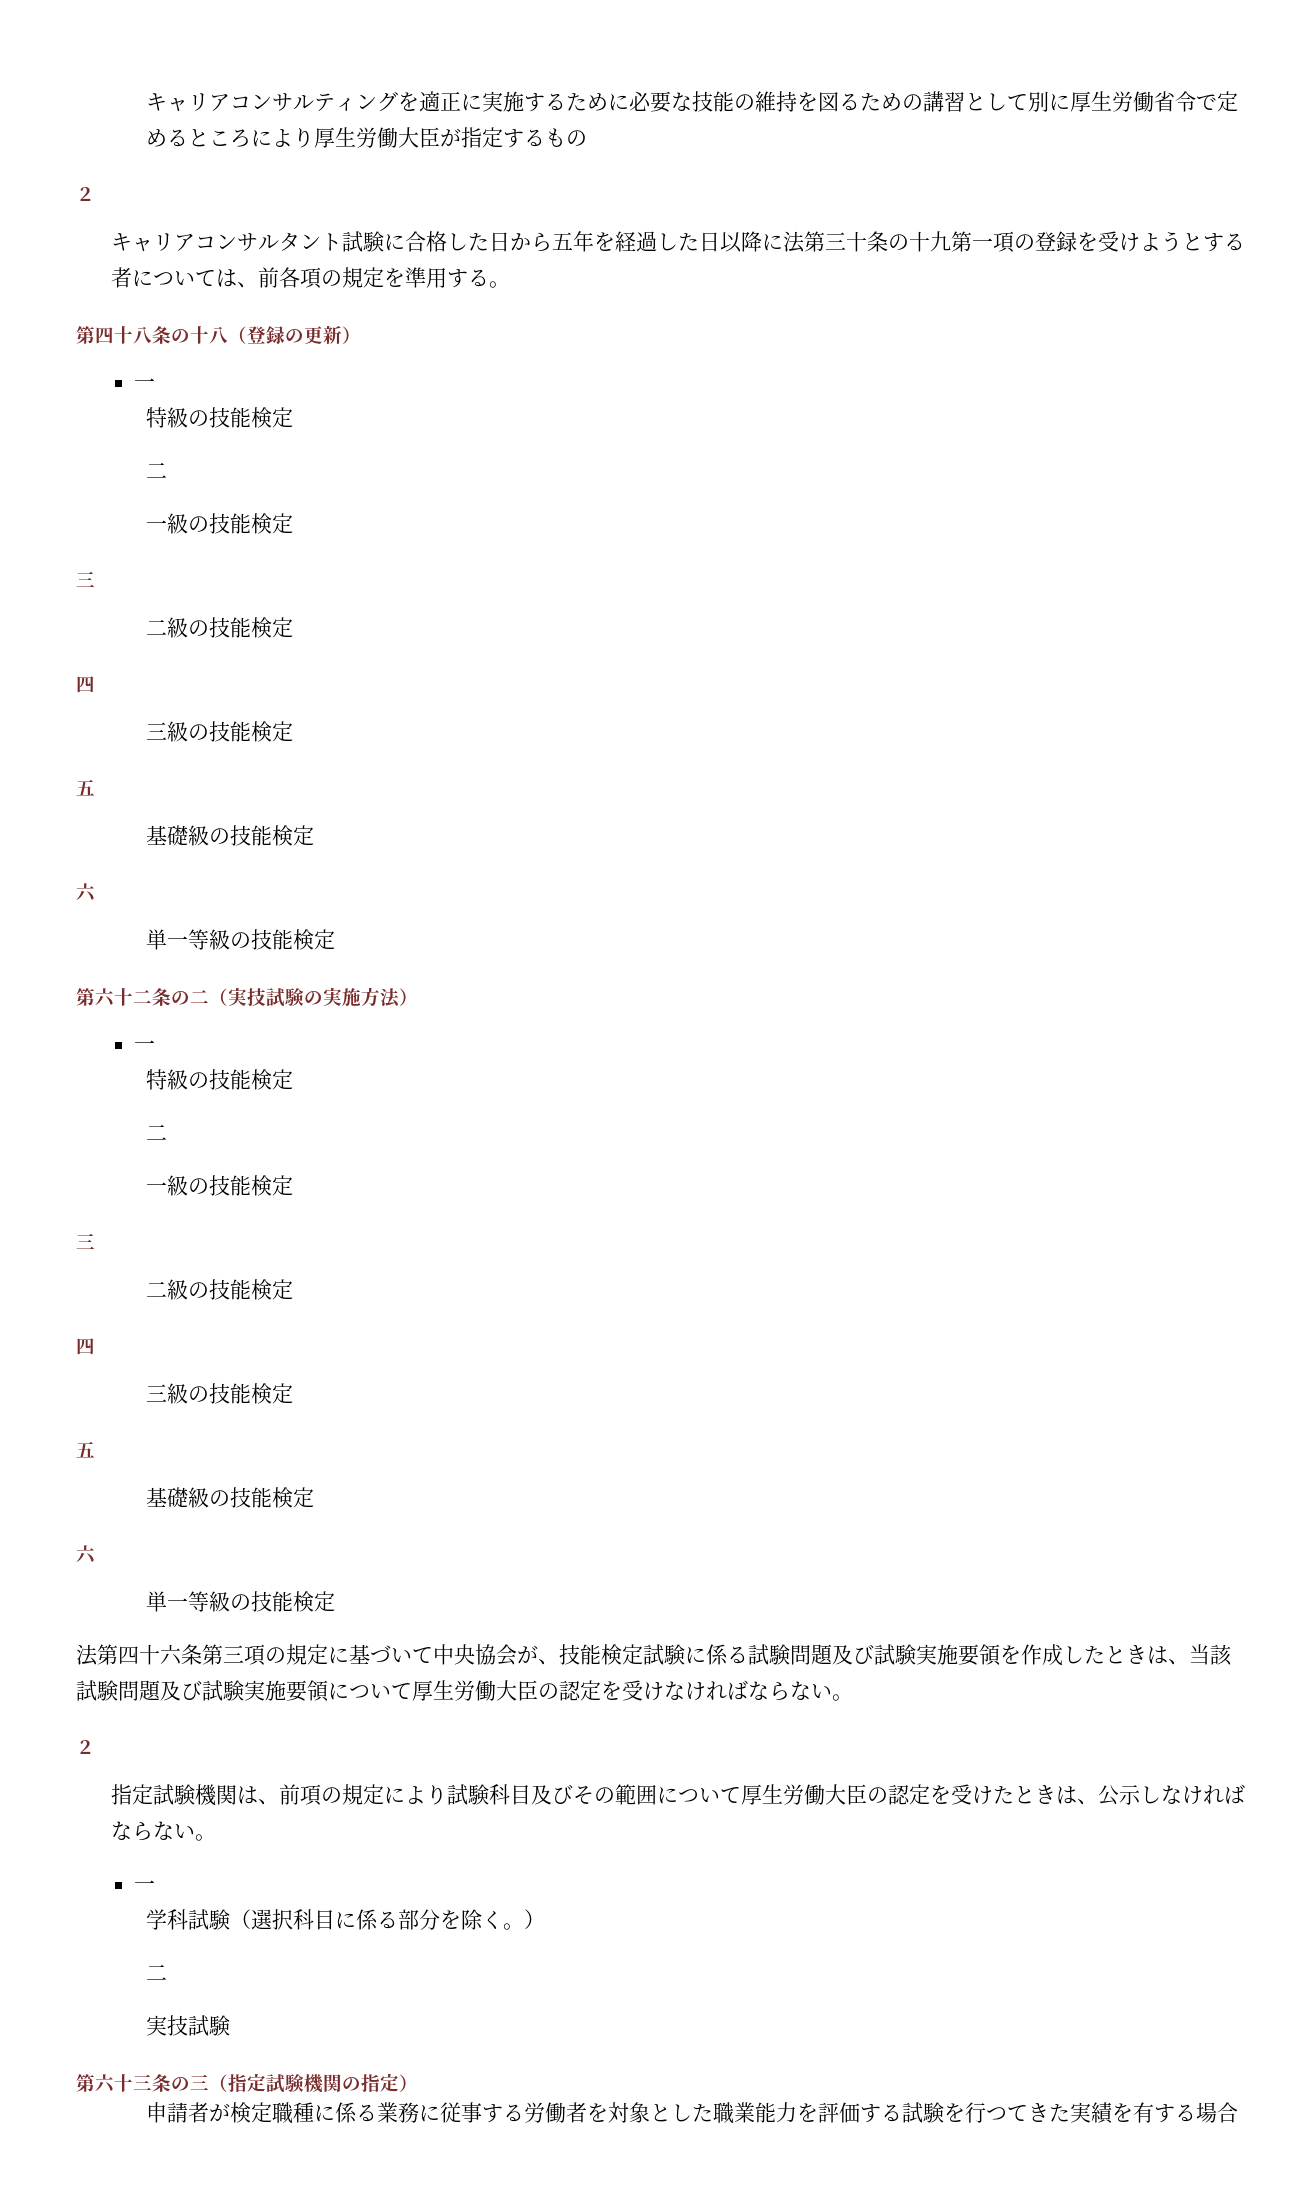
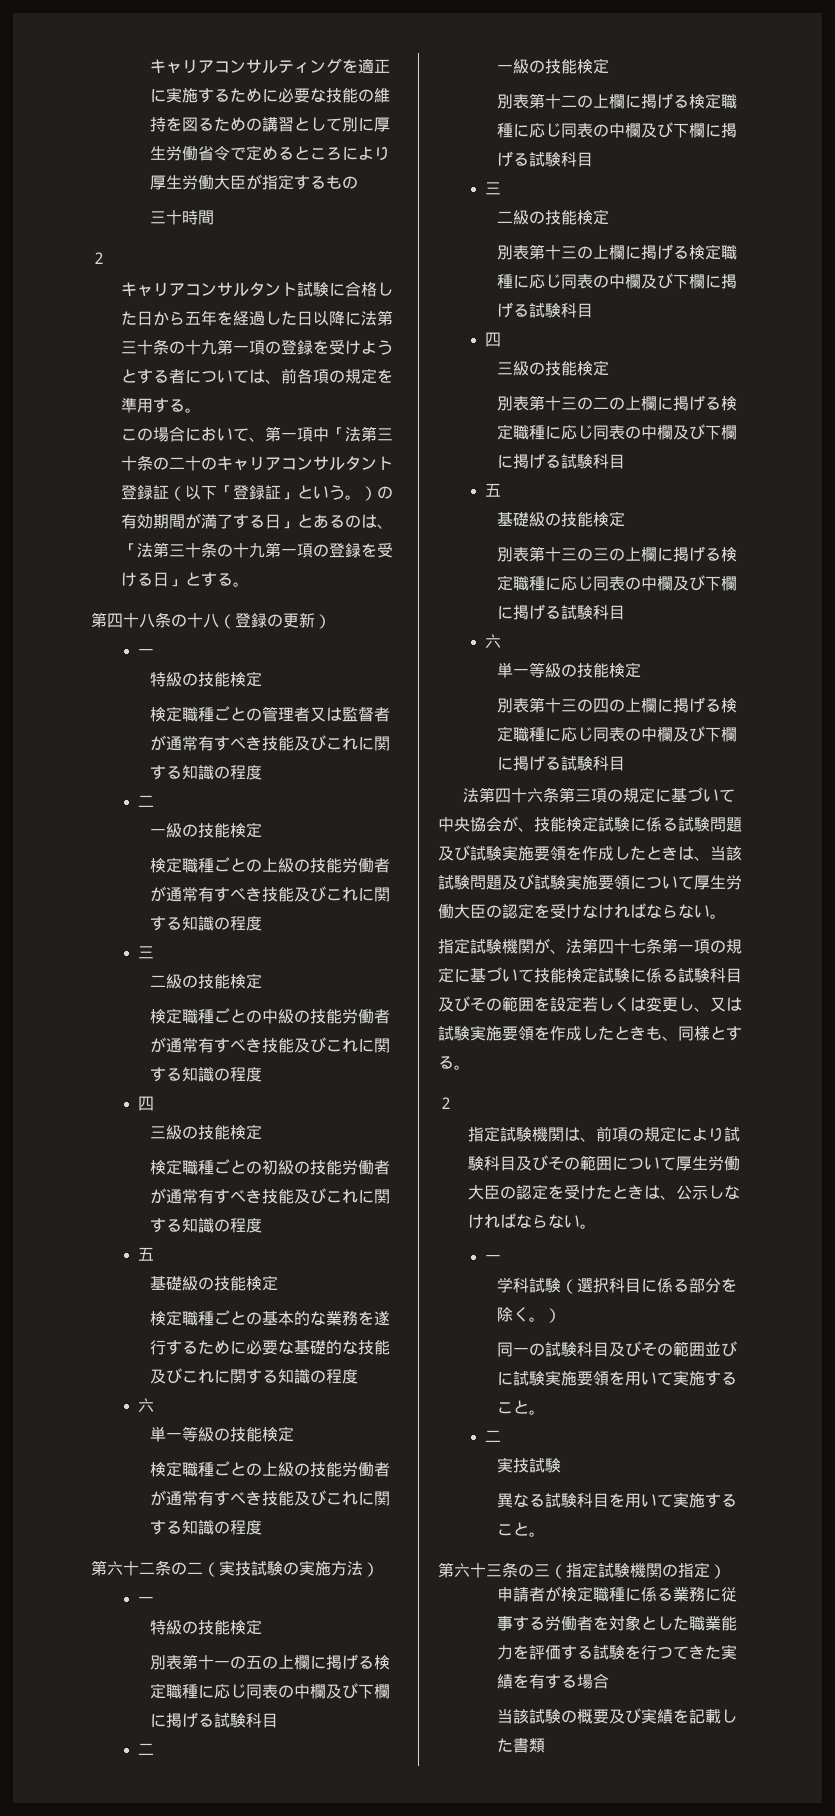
(588, 138) none -> [150,210,215,225] // 三十時間
(511, 284) none -> [120,426,393,442] [120,455,393,471] [120,485,393,501] [120,513,393,529] [120,542,393,558] [120,572,249,587] // この場合において、第一項中「法第三十条の二十のキャリアコンサルタント登録証（以下「登録証」という。）の有効期間が満了する日」とあるのは、「法第三十条の十九第一項の登録を受ける日」とする。
[146,462,168,478] [146,513,294,534] [76,571,95,587] [146,617,294,638] [76,676,95,693] [146,721,294,742] [76,779,95,796] [146,825,315,846] [76,883,96,902] [146,929,336,950] 二 // 一級の技能検定 // 三 // 二級の技能検定 // 四 // 三級の技能検定 // 五 // 基礎級の技能検定 // 六 // 単一等級の技能検定 -> [150,706,391,722] [150,735,391,751] [150,765,263,780] [138,795,155,807] [150,822,263,838] [150,857,391,873] [150,886,391,902] [150,916,263,931] [138,946,155,959] [150,973,263,989] [150,1008,391,1024] [150,1037,391,1053] [150,1067,263,1082] [138,1096,155,1111] [150,1124,263,1140] [150,1159,391,1175] [150,1188,391,1204] [150,1218,263,1233] [138,1247,155,1261] [150,1275,279,1291] [150,1310,391,1326] [150,1340,391,1355] [150,1368,359,1384] [138,1398,155,1413] [150,1426,295,1442] [150,1461,391,1477] [150,1490,391,1506] [150,1520,263,1535] 検定職種ごとの管理者又は監督者が通常有すべき技能及びこれに関する知識の程度 // 二 // 一級の技能検定 // 検定職種ごとの上級の技能労働者が通常有すべき技能及びこれに関する知識の程度 // 三 // 二級の技能検定 // 検定職種ごとの中級の技能労働者が通常有すべき技能及びこれに関する知識の程度 // 四 // 三級の技能検定 // 検定職種ごとの初級の技能労働者が通常有すべき技能及びこれに関する知識の程度 // 五 // 基礎級の技能検定 // 検定職種ごとの基本的な業務を遂行するために必要な基礎的な技能及びこれに関する知識の程度 // 六 // 単一等級の技能検定 // 検定職種ごとの上級の技能労働者が通常有すべき技能及びこれに関する知識の程度
[146,1124,168,1140] [146,1175,294,1196] [76,1233,95,1249] [146,1279,294,1300] [76,1338,95,1355] [146,1383,294,1404] [76,1441,95,1458] [146,1487,315,1508] [76,1545,96,1564] [146,1591,336,1612] 二 // 一級の技能検定 // 三 // 二級の技能検定 // 四 // 三級の技能検定 // 五 // 基礎級の技能検定 // 六 // 単一等級の技能検定 -> [150,1654,391,1670] [150,1683,391,1699] [150,1712,279,1728] [138,1743,155,1755] [497,58,610,74] [497,93,738,109] [497,122,738,138] [497,151,594,167] [485,182,502,195] [497,209,610,225] [497,244,738,260] [497,273,738,289] [497,302,594,318] [485,332,502,347] [497,360,610,376] [497,395,738,411] [497,424,738,440] [497,453,626,469] [485,483,502,497] [497,511,626,527] [497,546,738,562] [497,575,738,591] [497,604,626,620] [485,634,502,649] [497,662,642,678] [497,697,738,713] [497,726,738,742] [497,755,626,771] 別表第十一の五の上欄に掲げる検定職種に応じ同表の中欄及び下欄に掲げる試験科目 // 二 // 一級の技能検定 // 別表第十二の上欄に掲げる検定職種に応じ同表の中欄及び下欄に掲げる試験科目 // 三 // 二級の技能検定 // 別表第十三の上欄に掲げる検定職種に応じ同表の中欄及び下欄に掲げる試験科目 // 四 // 三級の技能検定 // 別表第十三の二の上欄に掲げる検定職種に応じ同表の中欄及び下欄に掲げる試験科目 // 五 // 基礎級の技能検定 // 別表第十三の三の上欄に掲げる検定職種に応じ同表の中欄及び下欄に掲げる試験科目 // 六 // 単一等級の技能検定 // 別表第十三の四の上欄に掲げる検定職種に応じ同表の中欄及び下欄に掲げる試験科目
(853, 1697) none -> [438,938,742,954] [438,967,742,983] [438,996,742,1012] [438,1025,742,1041] [438,1056,470,1070] // 指定試験機関が、法第四十七条第一項の規定に基づいて技能検定試験に係る試験科目及びその範囲を設定若しくは変更し、又は試験実施要領を作成したときも、同様とする。
[146,1964,168,1980] [146,2015,231,2036] 二 // 実技試験 -> [497,1341,738,1357] [497,1370,738,1386] [497,1400,546,1415] [485,1430,502,1442] [497,1457,562,1473] [497,1492,738,1508] [497,1522,546,1537] 同一の試験科目及びその範囲並びに試験実施要領を用いて実施すること。 // 二 // 実技試験 // 異なる試験科目を用いて実施すること。
(1239, 2112) none -> [497,1708,738,1724] [497,1738,546,1753] // 当該試験の概要及び実績を記載した書類

